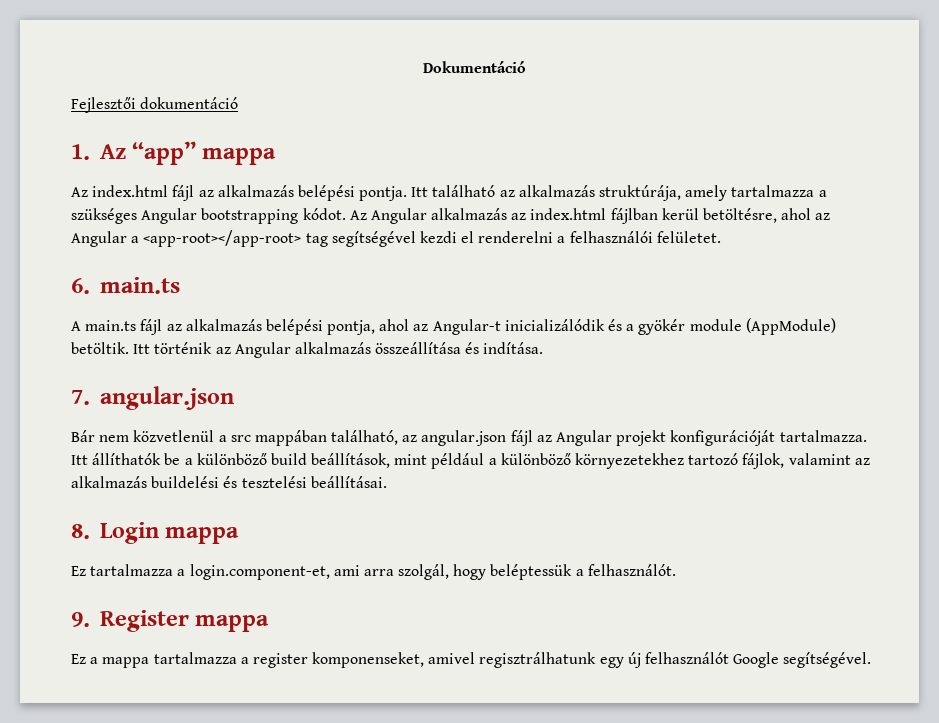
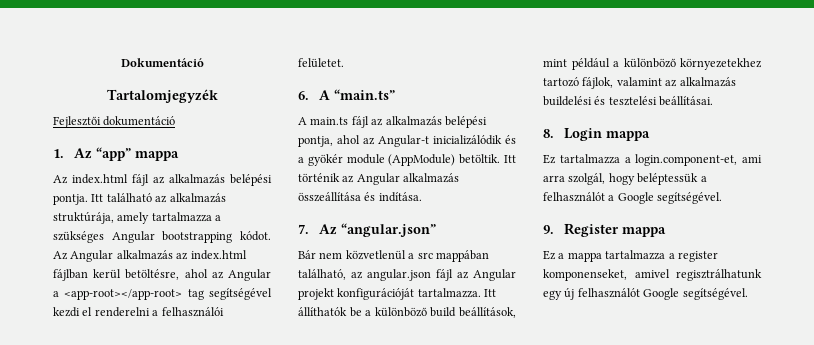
(526, 67) none -> [106,89,218,103] // Tartalomjegyzék
[99,277,180,294] main.ts -> [318,89,395,100] A “main.ts”
[99,386,234,410] angular.json -> [318,223,436,237] Az “angular.json”
[587,564,676,576] felhasználót. -> [543,192,723,204] felhasználót a Google segítségével.

